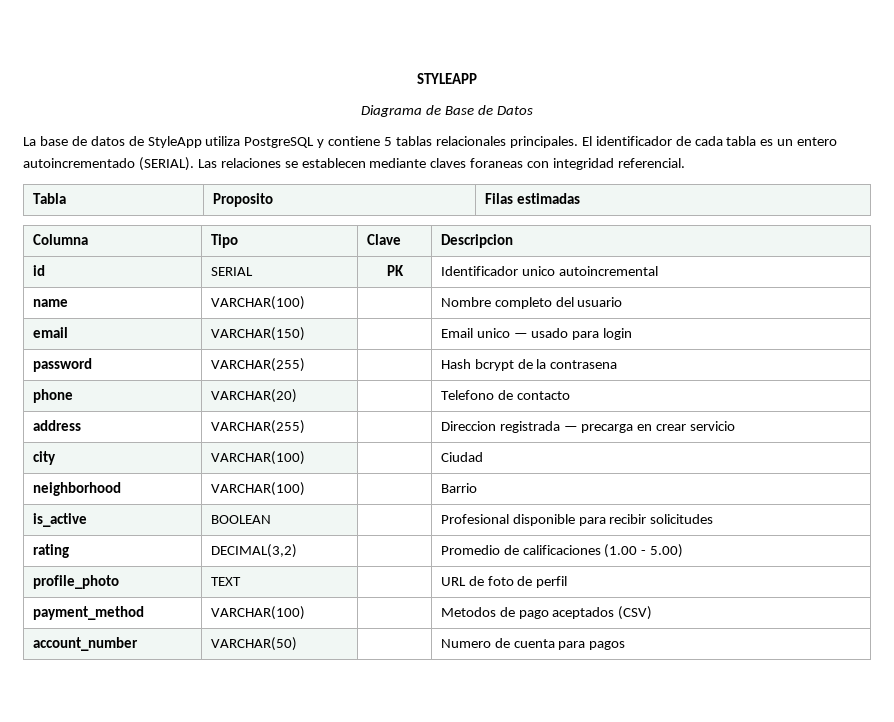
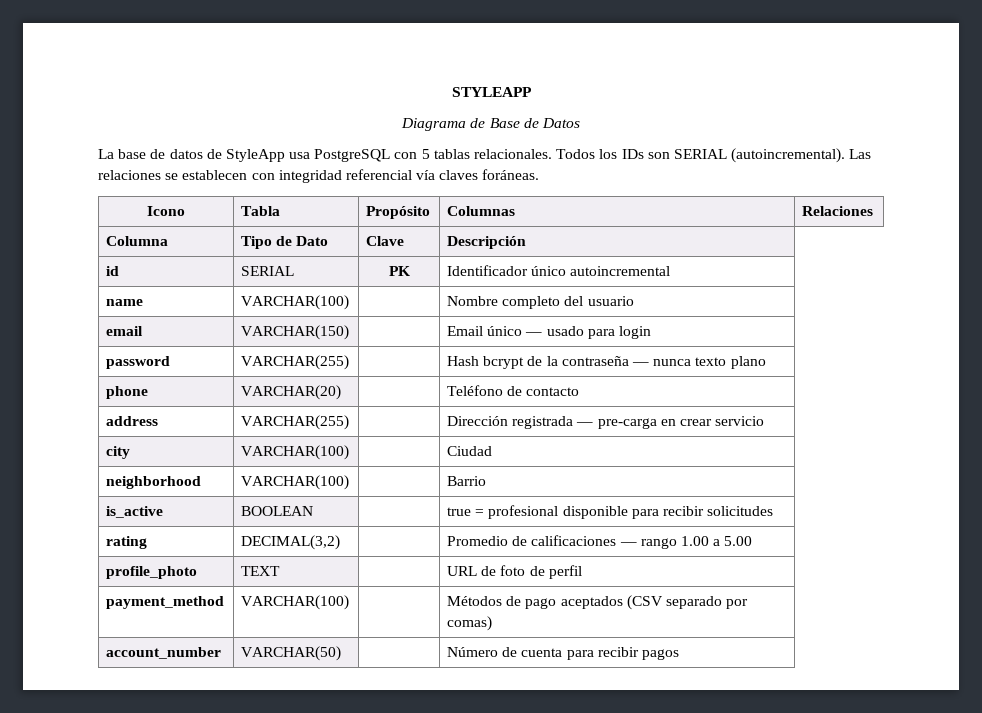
[205,136,838,148] [23,157,686,171] [32,193,66,204] [212,193,273,207] [484,193,580,204] utiliza PostgreSQL y contiene 5 tablas relacionales principales. El identificador de cada tabla es un entero autoincrementado (SERIAL). Las relaciones se establecen mediante claves foraneas con integridad referencial. // Tabla | Proposito | Filas estimadas -> [289,148,872,163] [98,169,540,183] [147,206,185,216] [241,206,281,216] [366,206,431,219] [447,206,516,216] [802,206,874,216] usa PostgreSQL con 5 tablas relacionales. Todos los IDs son SERIAL (autoincremental). Las relaciones se establecen con integridad referencial vía claves foráneas. // Icono | Tabla | Propósito | Columnas | Relaciones
(238, 241) none -> [276,236,329,246] de Dato
[440,234,513,248] Descripcion -> [447,236,527,249] Descripción
[521,266,555,276] unico -> [531,266,567,276] único
[476,328,510,338] unico -> [487,326,523,336] único
[550,360,618,369] contrasena -> [561,356,766,369] contraseña — nunca texto plano
[440,390,494,400] Telefono -> [447,385,504,396] Teléfono
[440,421,496,431] Direccion -> [447,416,509,426] Dirección
[581,424,634,433] precarga -> [597,418,657,429] pre-carga
[440,514,509,524] Profesional -> [447,505,559,519] true = profesional
[604,544,684,558] (1.00 - 5.00) -> [619,536,753,549] — rango 1.00 a 5.00
[440,607,496,617] Metodos -> [447,596,503,606] Métodos
[618,606,653,620] (CSV) -> [626,595,749,610] [447,616,493,631] (CSV separado por comas)
[440,639,491,648] Numero -> [447,647,499,657] Número
(586, 645) none -> [597,647,639,657] recibir

